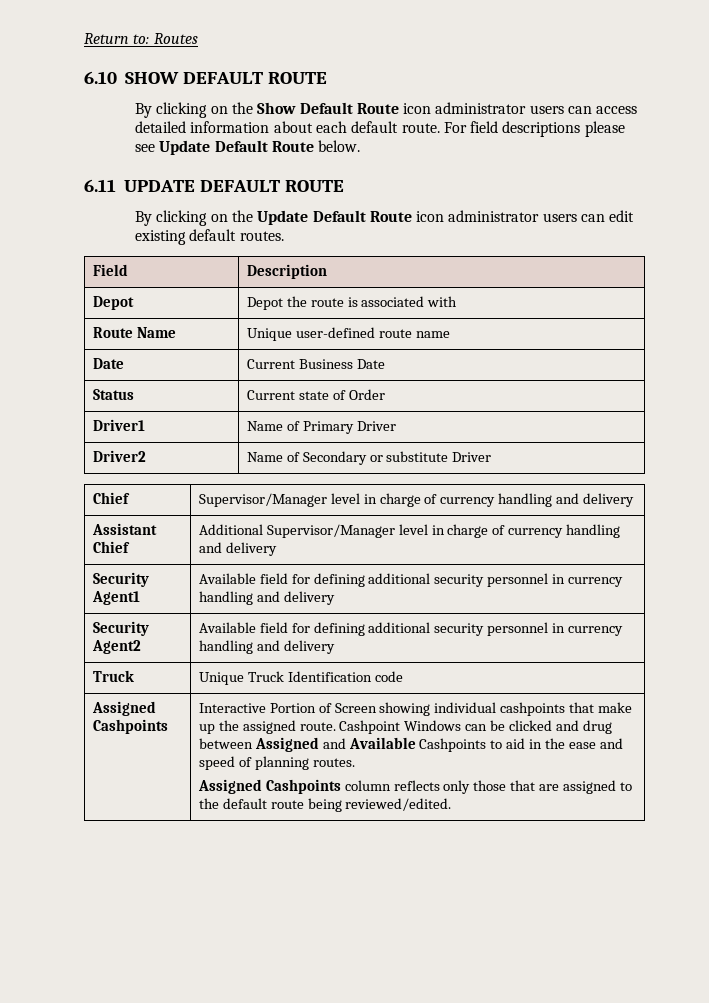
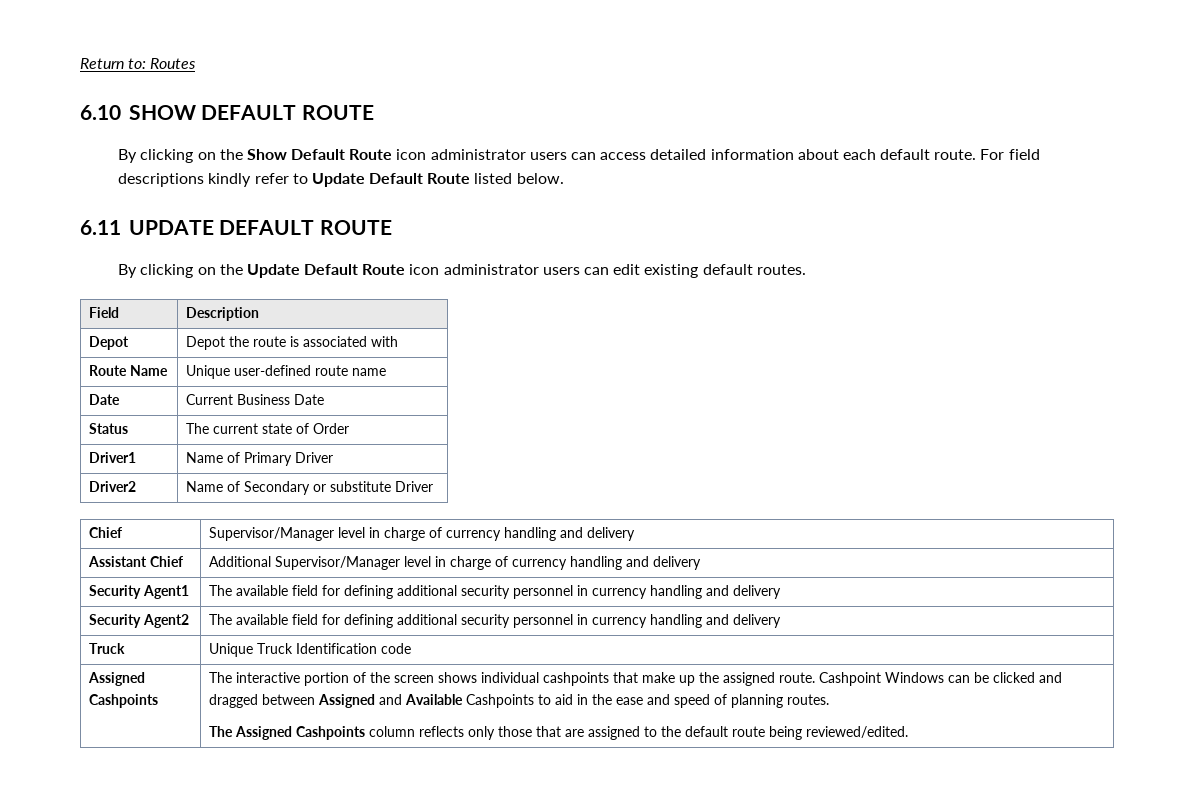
[584,121,625,137] [134,140,314,155] please see Update Default Route -> [208,173,513,187] kindly refer to Update Default Route listed
[246,390,295,400] Current -> [185,423,258,434] The current
[198,573,256,584] Available -> [208,585,288,596] The available
[198,622,256,633] Available -> [208,614,288,625] The available
[198,702,431,716] Interactive Portion of Screen showing -> [208,672,477,686] The interactive portion of the screen shows
[582,720,612,734] drug -> [208,694,258,708] dragged
(355, 762) none -> [208,726,233,737] The

